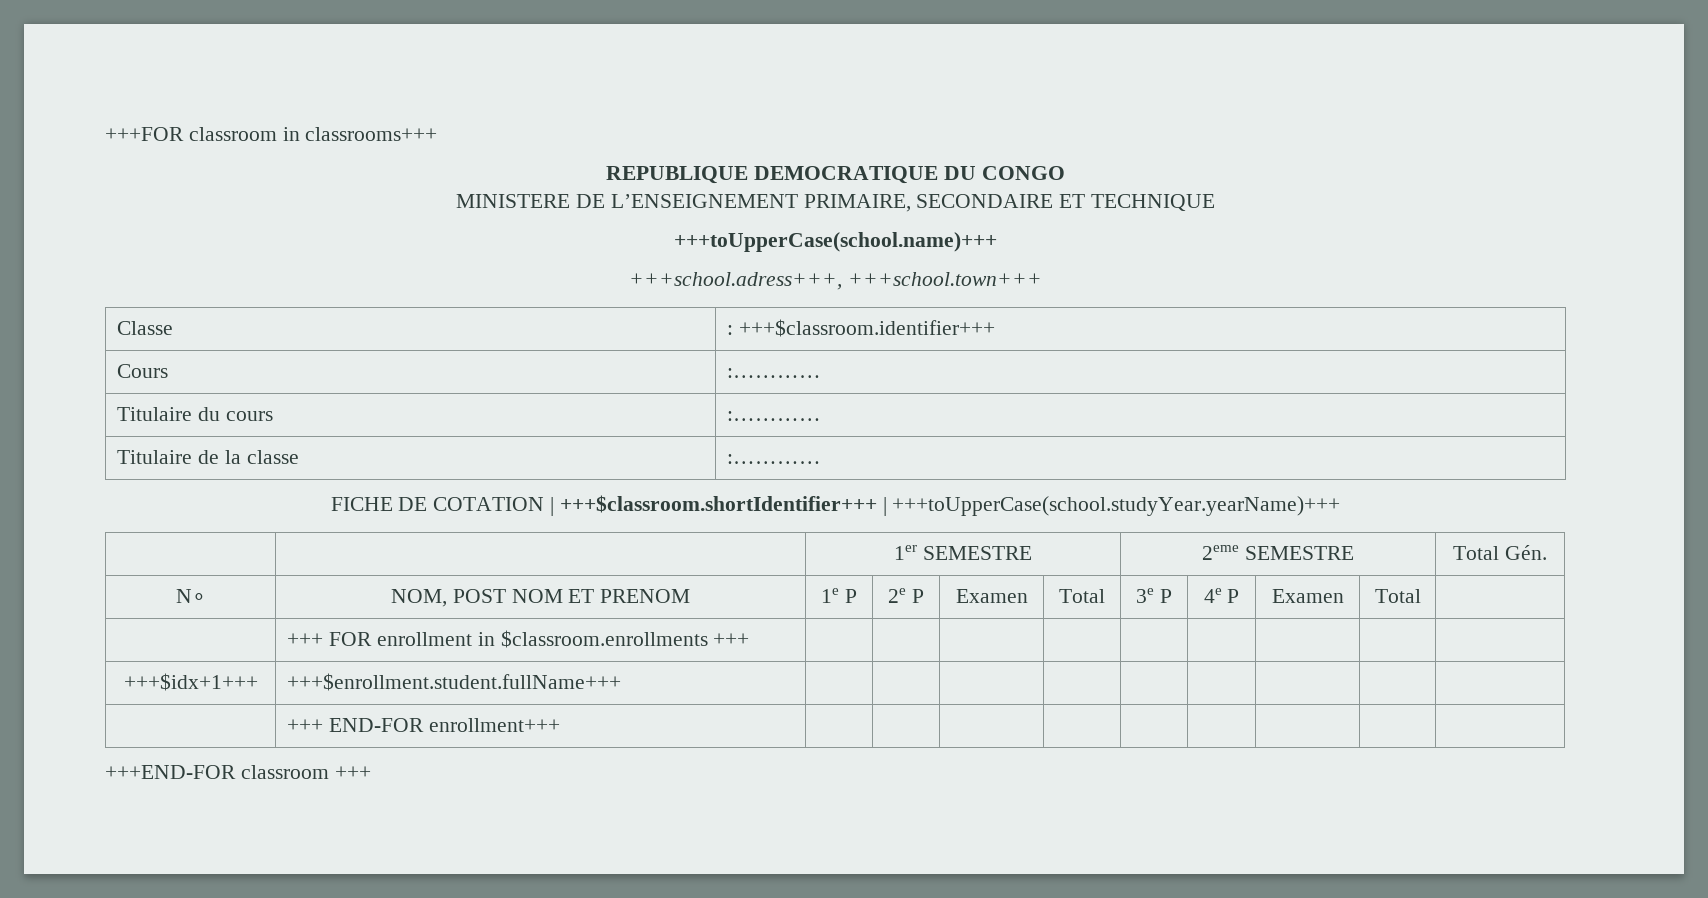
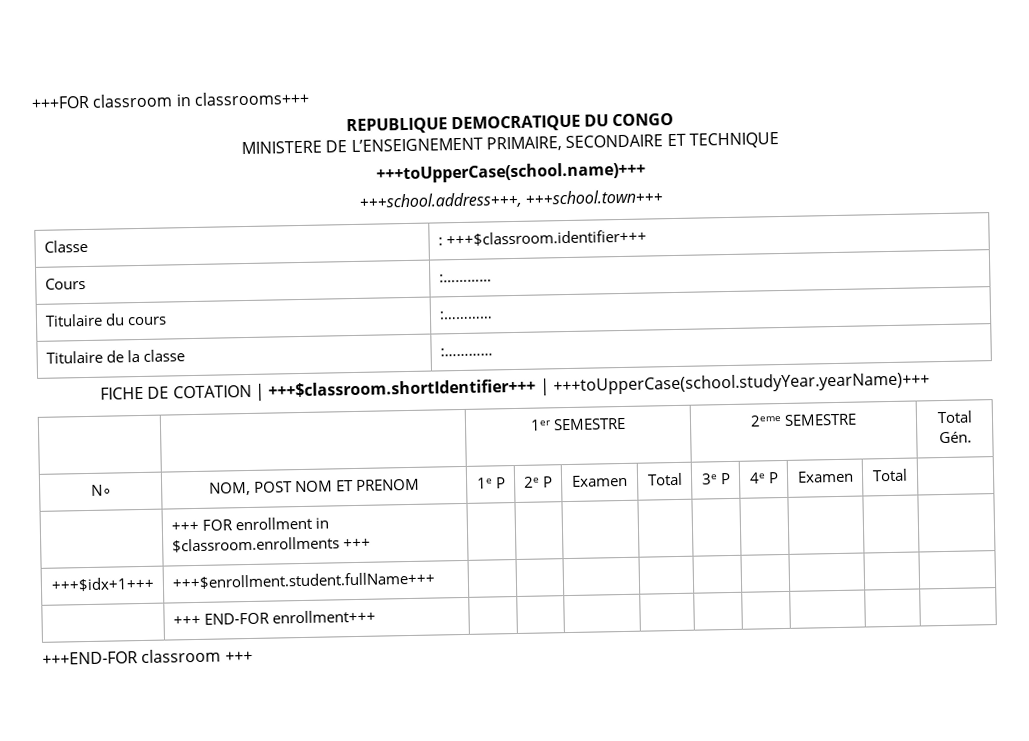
[629,272,843,290] +++school.adress+++, -> [358,191,522,210] +++school.address+++,

